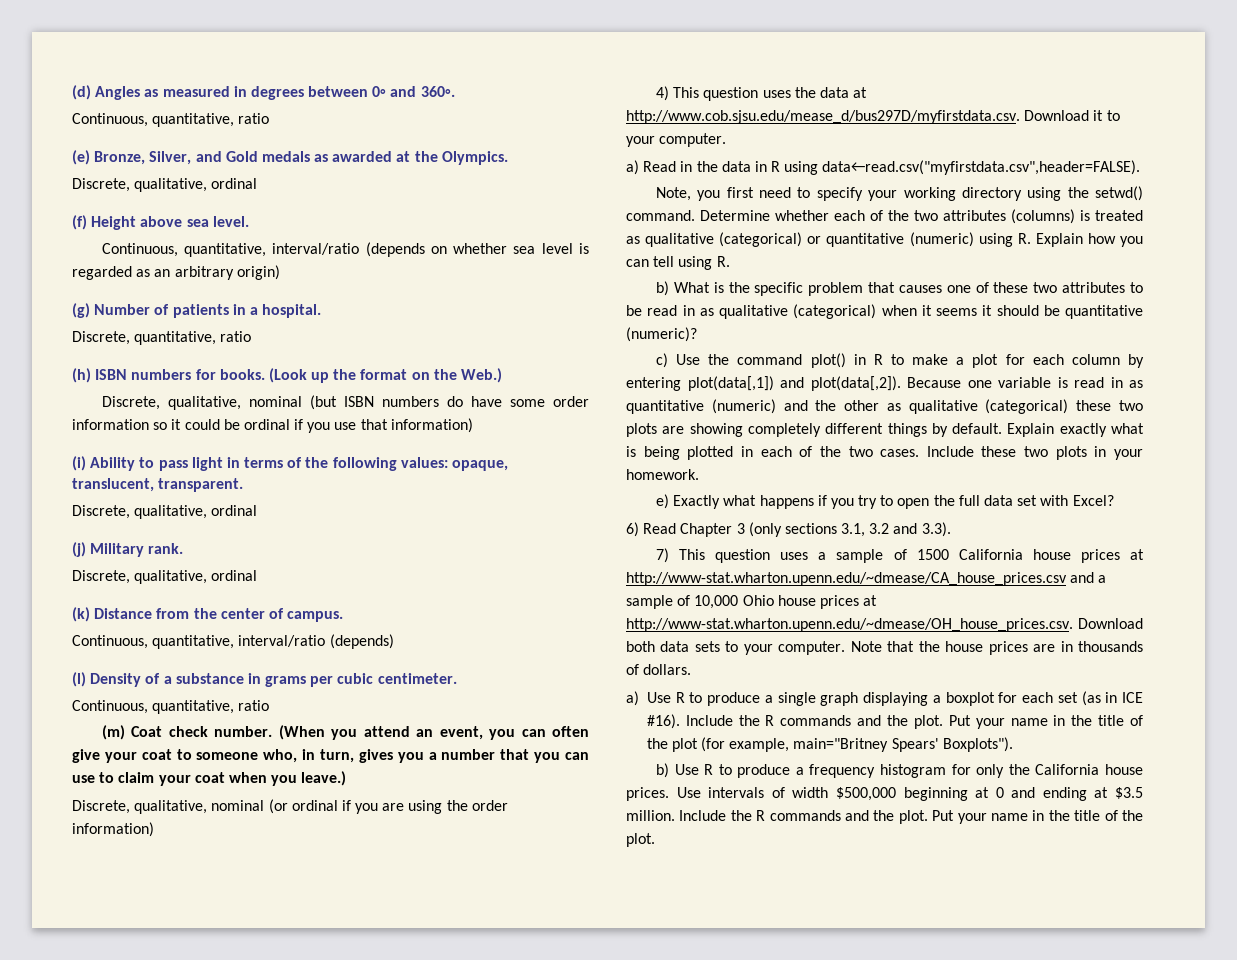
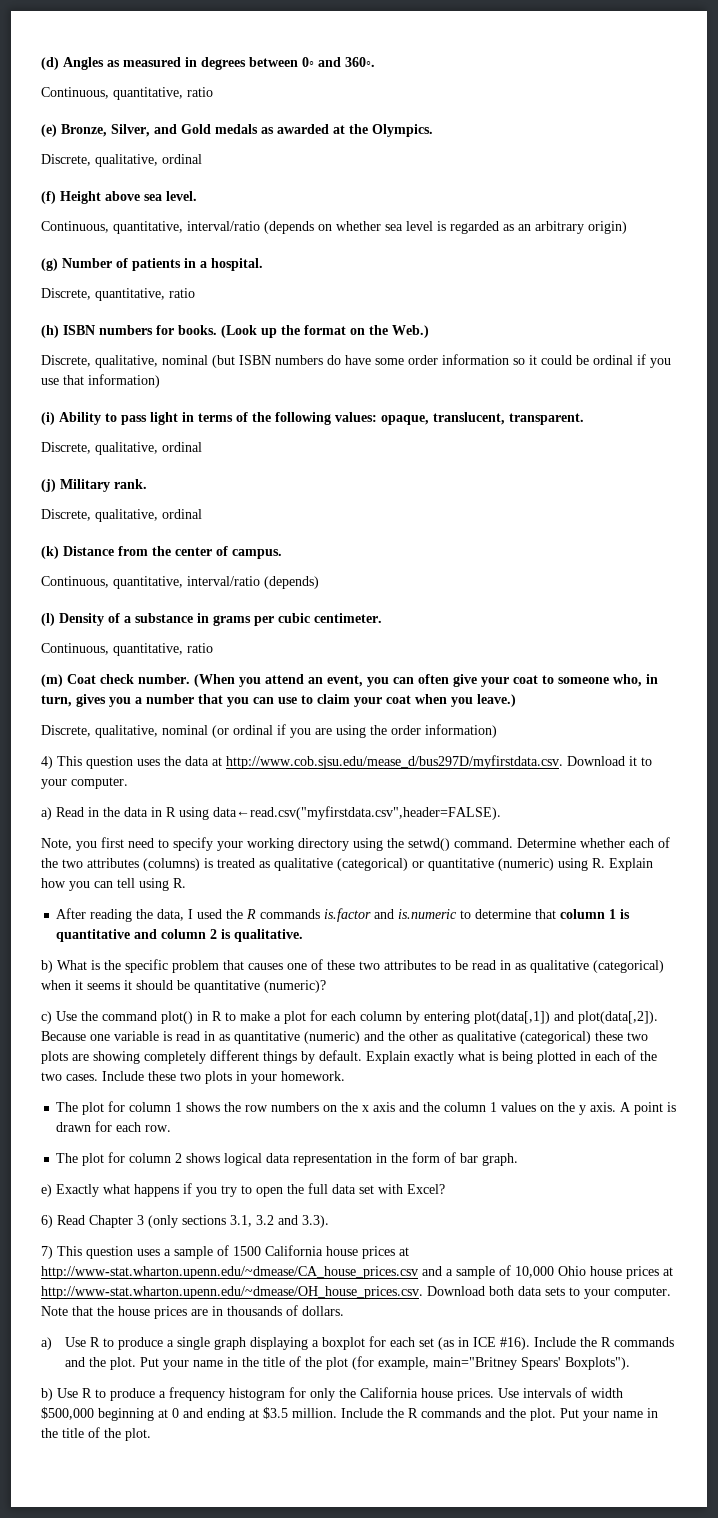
(730, 261) none -> [56,908,631,922] [56,929,304,942] // After reading the data, I used the R commands is.factor and is.numeric to determine that column 1 is quantitative and column 2 is qualitative.
(699, 474) none -> [56,1101,677,1115] [56,1121,172,1132] [56,1152,519,1166] // The plot for column 1 shows the row numbers on the x axis and the column 1 values on the y axis. A point is drawn for each row. // The plot for column 2 shows logical data representation in the form of bar graph.

